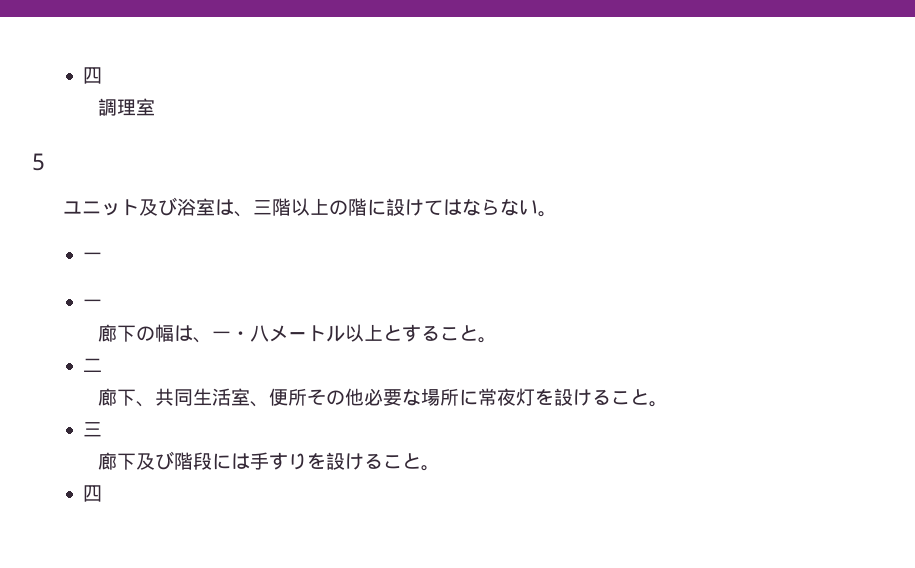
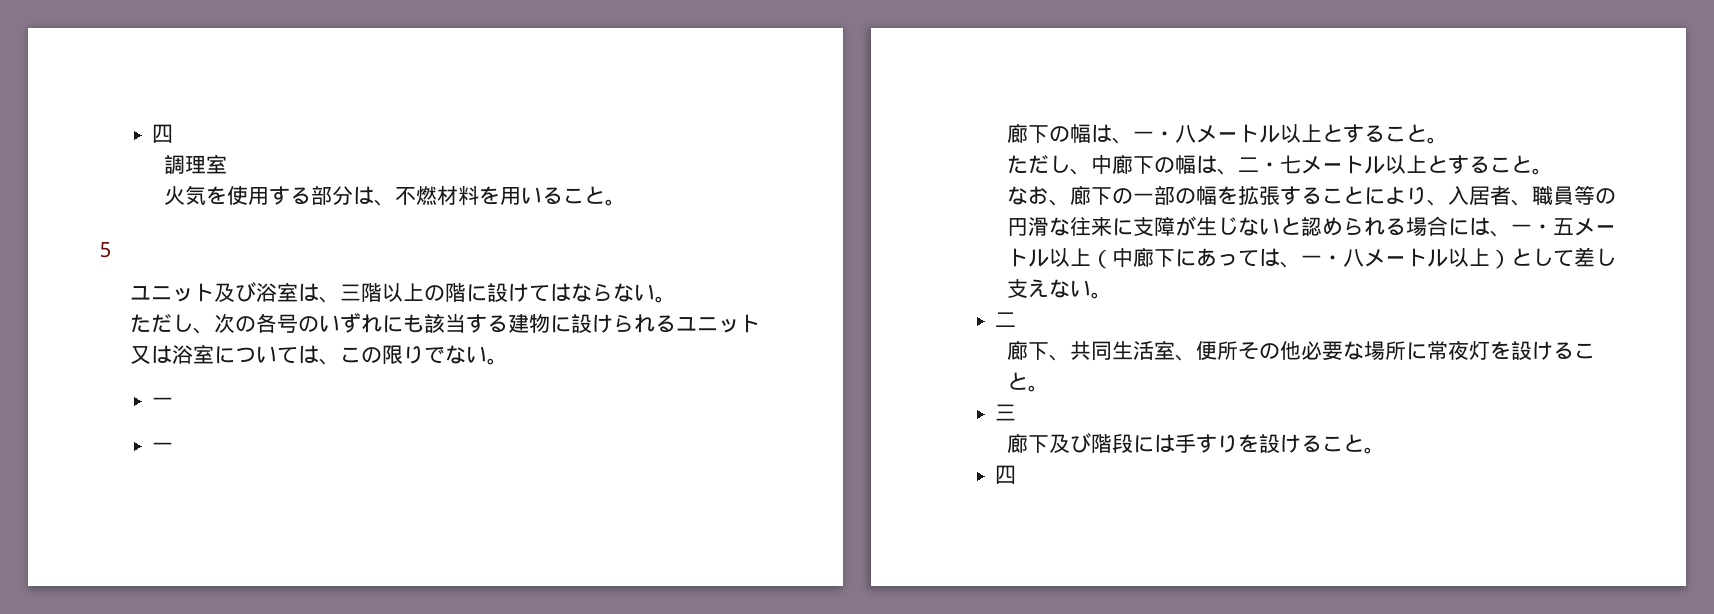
(156, 107) none -> [164,185,627,206] // 火気を使用する部分は、不燃材料を用いること。
(557, 214) none -> [129,313,760,334] [129,344,508,365] // ただし、次の各号のいずれにも該当する建物に設けられるユニット又は浴室については、この限りでない。
(498, 340) none -> [1007,154,1554,175] [1007,185,1617,206] [1007,216,1617,237] [1007,247,1617,269] [1007,279,1113,299] // ただし、中廊下の幅は、二・七メートル以上とすること。 // なお、廊下の一部の幅を拡張することにより、入居者、職員等の円滑な往来に支障が生じないと認められる場合には、一・五メートル以上（中廊下にあっては、一・八メートル以上）として差し支えない。

